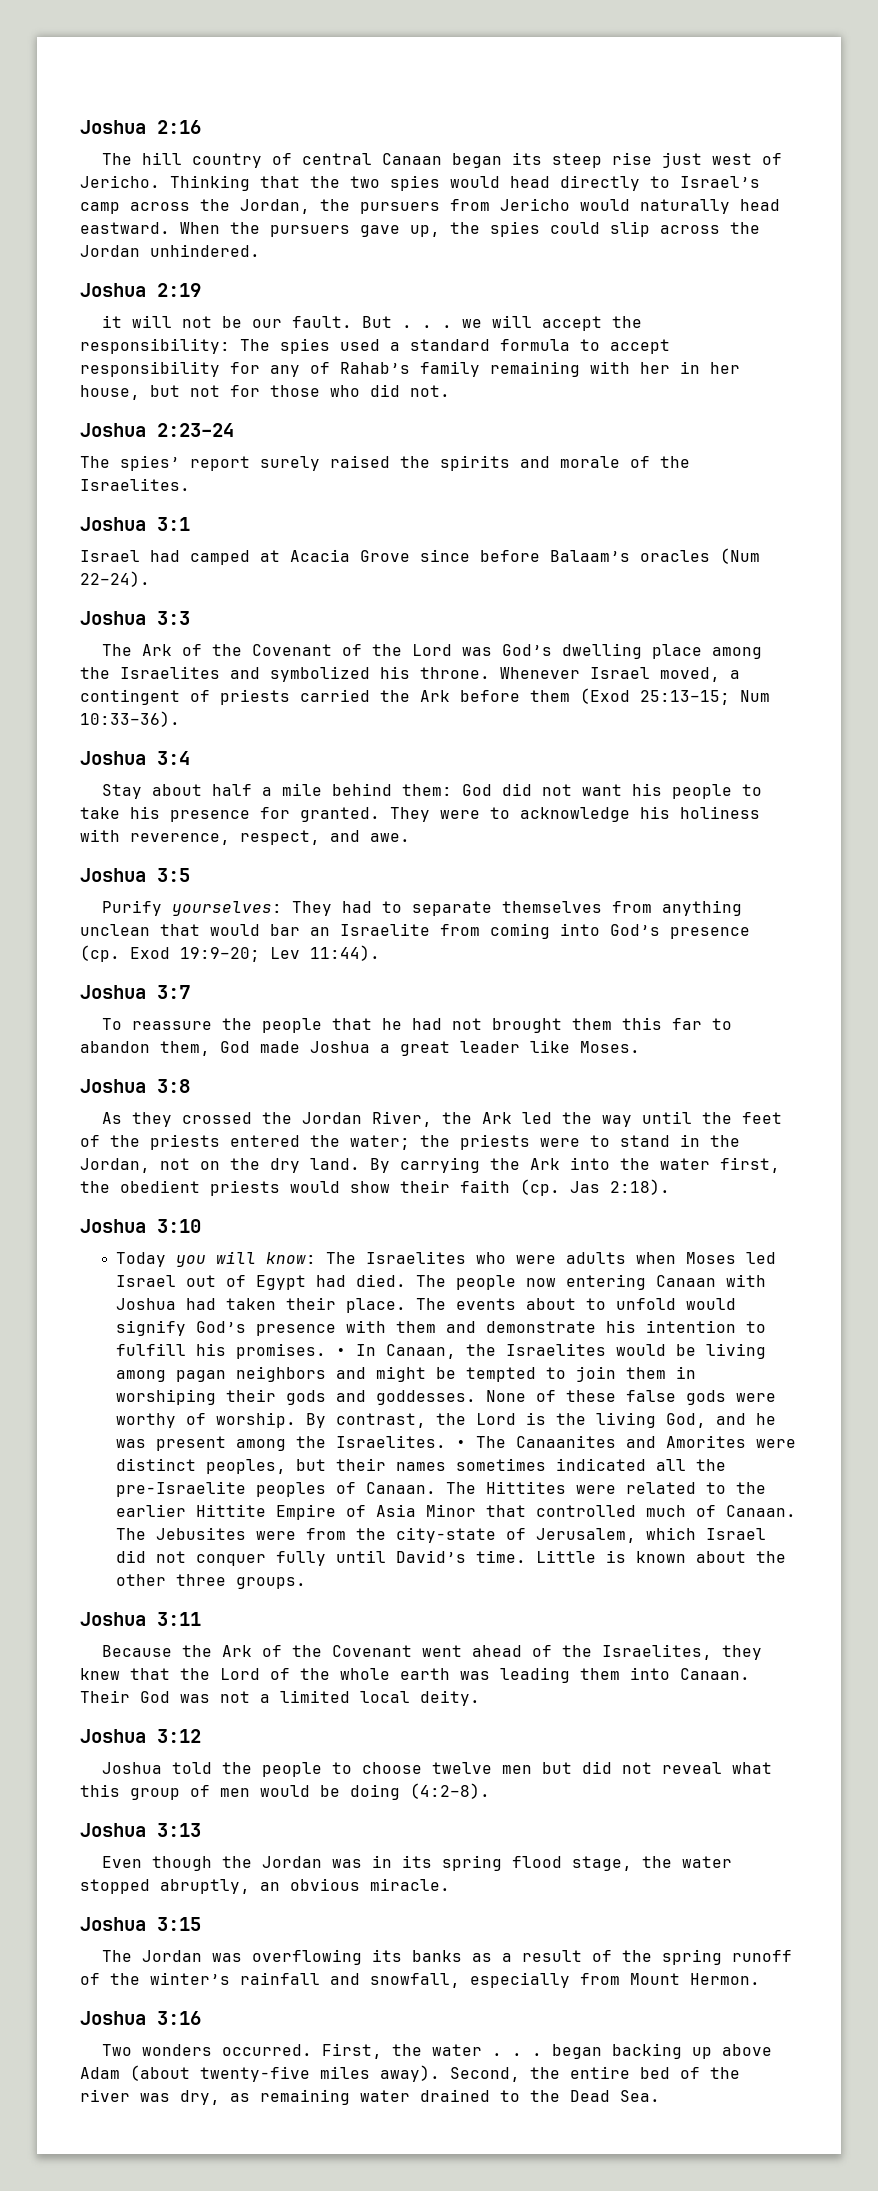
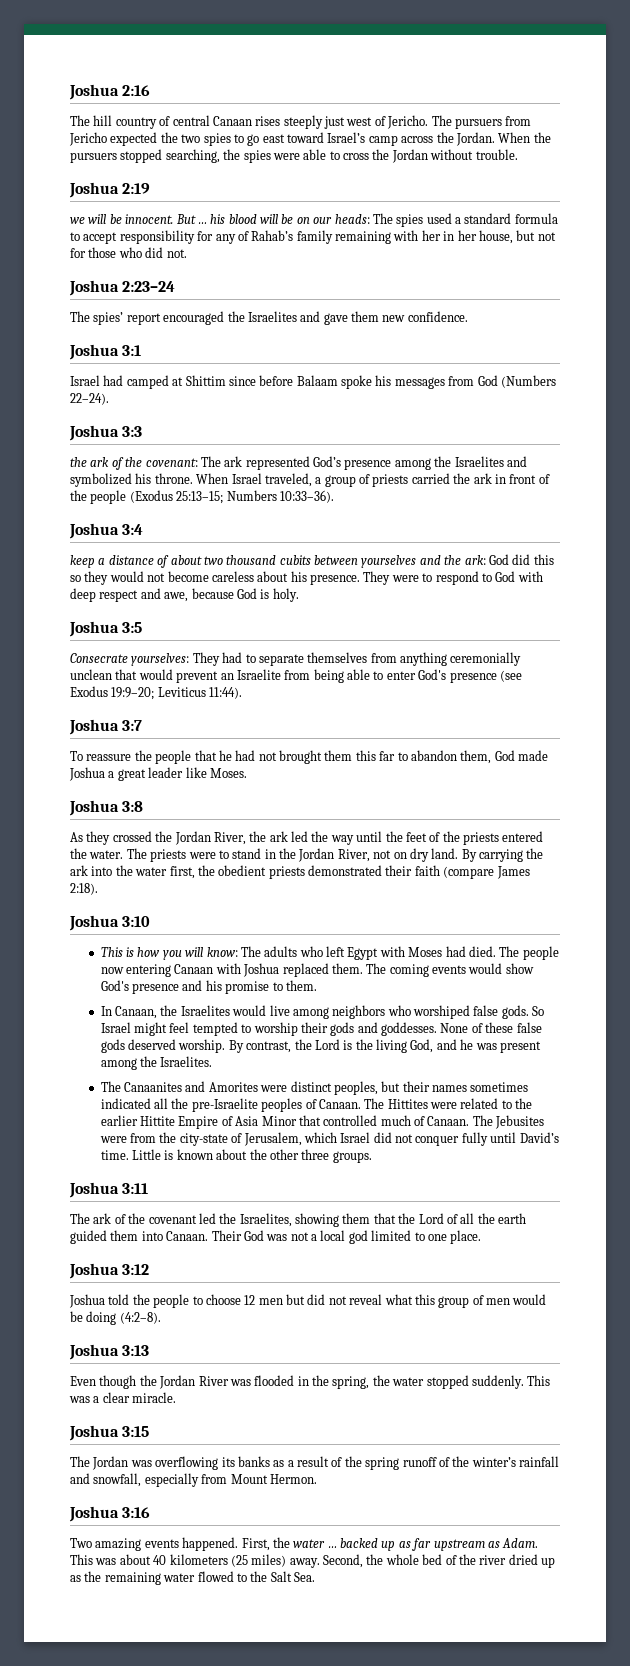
[451,152,782,168] [80,175,760,191] [80,198,780,214] [80,221,760,237] [80,244,260,257] [80,283,201,297] [101,315,642,331] [80,338,230,354] began its steep rise just west of Jericho. Thinking that the two spies would head directly to Israel’s camp across the Jordan, the pursuers from Jericho would naturally head eastward. When the pursuers gave up, the spies could slip across the Jordan unhindered. // Joshua 2:19 // it will not be our fault. But . . . we will accept the responsibility: -> [255,115,532,129] [69,132,551,146] [70,149,518,163] [69,182,151,198] [70,214,370,224] rises steeply just west of Jericho. The pursuers from Jericho expected the two spies to go east toward Israel’s camp across the Jordan. When the pursuers stopped searching, the spies were able to cross the Jordan without trouble. // Joshua 2:19 // we will be innocent. But … his blood will be on our heads:
[260,455,690,471] [80,478,190,491] surely raised the spirits and morale of the Israelites. -> [163,311,468,325] encouraged the Israelites and gave them new confidence.
[290,548,760,564] [80,571,150,587] [80,611,190,625] [101,643,702,659] Acacia Grove since before Balaam’s oracles (Num 22–24). // Joshua 3:3 // The Ark of the Covenant of the Lord was God’s dwelling place -> [185,375,556,389] [70,393,109,405] [69,425,143,441] [70,456,392,470] Shittim since before Balaam spoke his messages from God (Numbers 22–24). // Joshua 3:3 // the ark of the covenant: The ark represented God’s presence
[500,667,740,682] [80,688,770,705] [80,711,180,727] [80,751,190,765] [101,783,762,799] [80,806,760,822] [80,829,410,845] Whenever Israel moved, a contingent of priests carried the Ark before them (Exod 25:13–15; Num 10:33–36). // Joshua 3:4 // Stay about half a mile behind them: God did not want his people to take his presence for granted. They were to acknowledge his holiness with reverence, respect, and awe. -> [196,473,550,487] [70,490,334,504] [69,523,144,539] [70,554,554,568] [70,571,543,585] [70,588,299,602] When Israel traveled, a group of priests carried the ark in front of the people (Exodus 25:13–15; Numbers 10:33–36). // Joshua 3:4 // keep a distance of about two thousand cubits between yourselves and the ark: God did this so they would not become careless about his presence. They were to respond to God with deep respect and awe, because God is holy.
[101,900,162,916] Purify -> [70,653,128,663] Consecrate
(742, 908) none -> [450,652,522,666] ceremonially
[270,924,300,936] bar -> [176,671,219,683] prevent
[490,923,750,939] [80,945,300,962] coming into God’s presence (cp. Exod 19:9–20; Lev -> [313,669,522,683] [70,686,206,700] being able to enter God's presence (see Exodus 19:9–20; Leviticus
[481,1112,512,1124] Ark -> [269,831,288,842] ark
[350,1135,450,1150] water; the -> [89,848,147,859] water. The
[80,1158,150,1173] Jordan, -> [298,848,370,862] Jordan River,
[230,1158,260,1170] the -> (407, 855) none
[530,1158,560,1170] Ark -> [70,865,88,876] ark
[290,1179,600,1196] would show their faith (cp. Jas -> [308,865,530,879] demonstrated their faith (compare James
[116,1252,167,1267] Today -> [100,947,161,957] This is how
[366,1251,777,1264] [116,1275,307,1290] Israelites who were adults when Moses led Israel out of Egypt -> [264,946,443,960] adults who left Egypt with Moses
[186,1297,737,1313] [116,1320,767,1336] [116,1343,347,1359] had taken their place. The events about to unfold would signify God’s presence with them and demonstrate his intention to fulfill his promises. • -> [282,963,534,977] [100,980,317,994] replaced them. The coming events would show God's presence and his promise to them. //
[676,1343,767,1359] [116,1366,697,1382] [116,1389,217,1405] be living among pagan neighbors and might be tempted to join them in worshiping -> [269,1005,545,1019] [100,1022,298,1036] live among neighbors who worshiped false gods. So Israel might feel tempted to worship
[736,1393,777,1402] [116,1413,207,1428] were worthy of -> [128,1039,177,1050] deserved
[456,1440,467,1448] • -> (213, 1061) //
[101,1644,762,1660] [80,1667,570,1683] Because the Ark of the Covenant went ahead of the Israelites, they knew that the Lord of the whole earth was leading -> [70,1213,526,1227] [70,1230,107,1244] The ark of the covenant led the Israelites, showing them that the Lord of all the earth guided
[280,1690,480,1706] limited local deity. -> [320,1230,482,1244] local god limited to one place.
[431,1762,492,1774] twelve -> [244,1295,256,1305] 12
[331,1855,732,1871] [80,1878,360,1894] was in its spring flood stage, the water stopped abruptly, an obvious -> [198,1375,551,1389] [69,1392,130,1403] River was flooded in the spring, the water stopped suddenly. This was a clear
[141,2043,772,2059] [80,2065,440,2082] wonders occurred. First, the water . . . began backing up above Adam (about twenty-five miles away). -> [95,1537,539,1551] [70,1554,320,1568] amazing events happened. First, the water … backed up as far upstream as Adam. This was about 40 kilometers (25 miles) away.
[570,2066,630,2079] entire -> [385,1554,419,1565] whole
[140,2090,250,2105] was dry, as -> [508,1554,555,1568] [70,1571,102,1582] dried up as the
[420,2089,610,2102] drained to the Dead -> [197,1571,292,1582] flowed to the Salt

